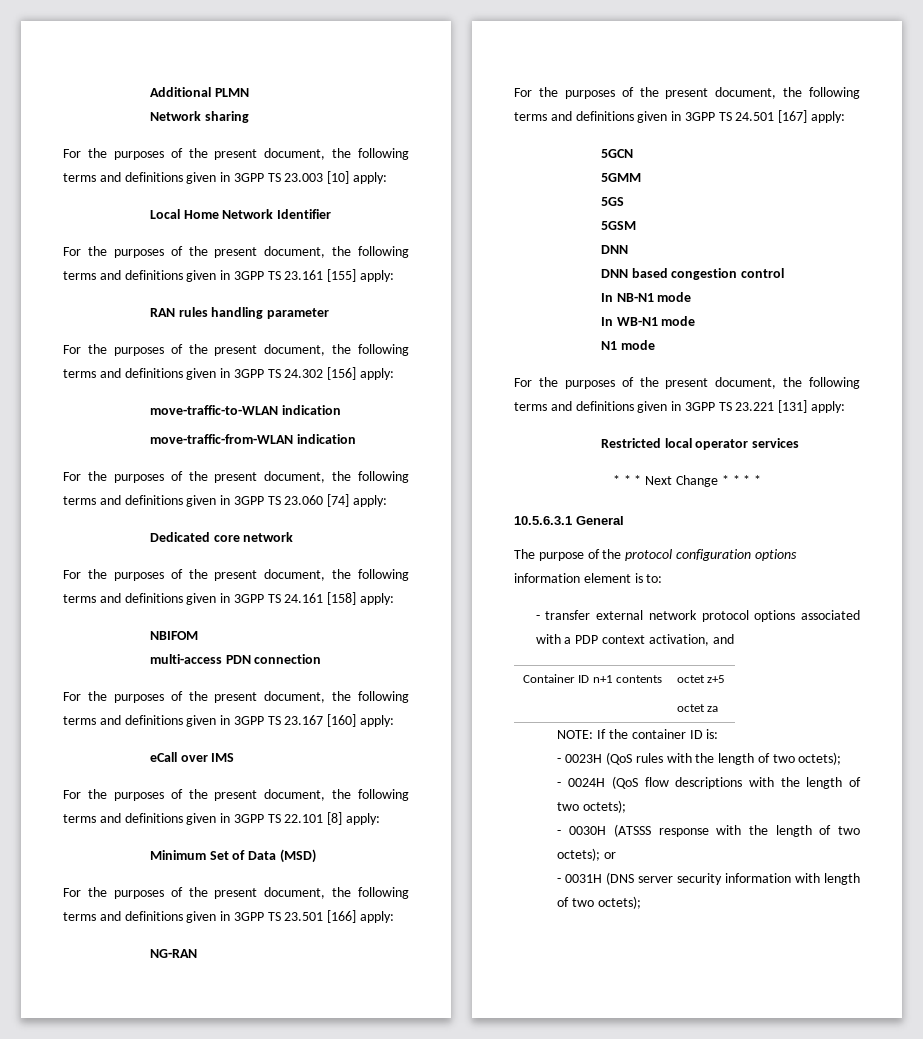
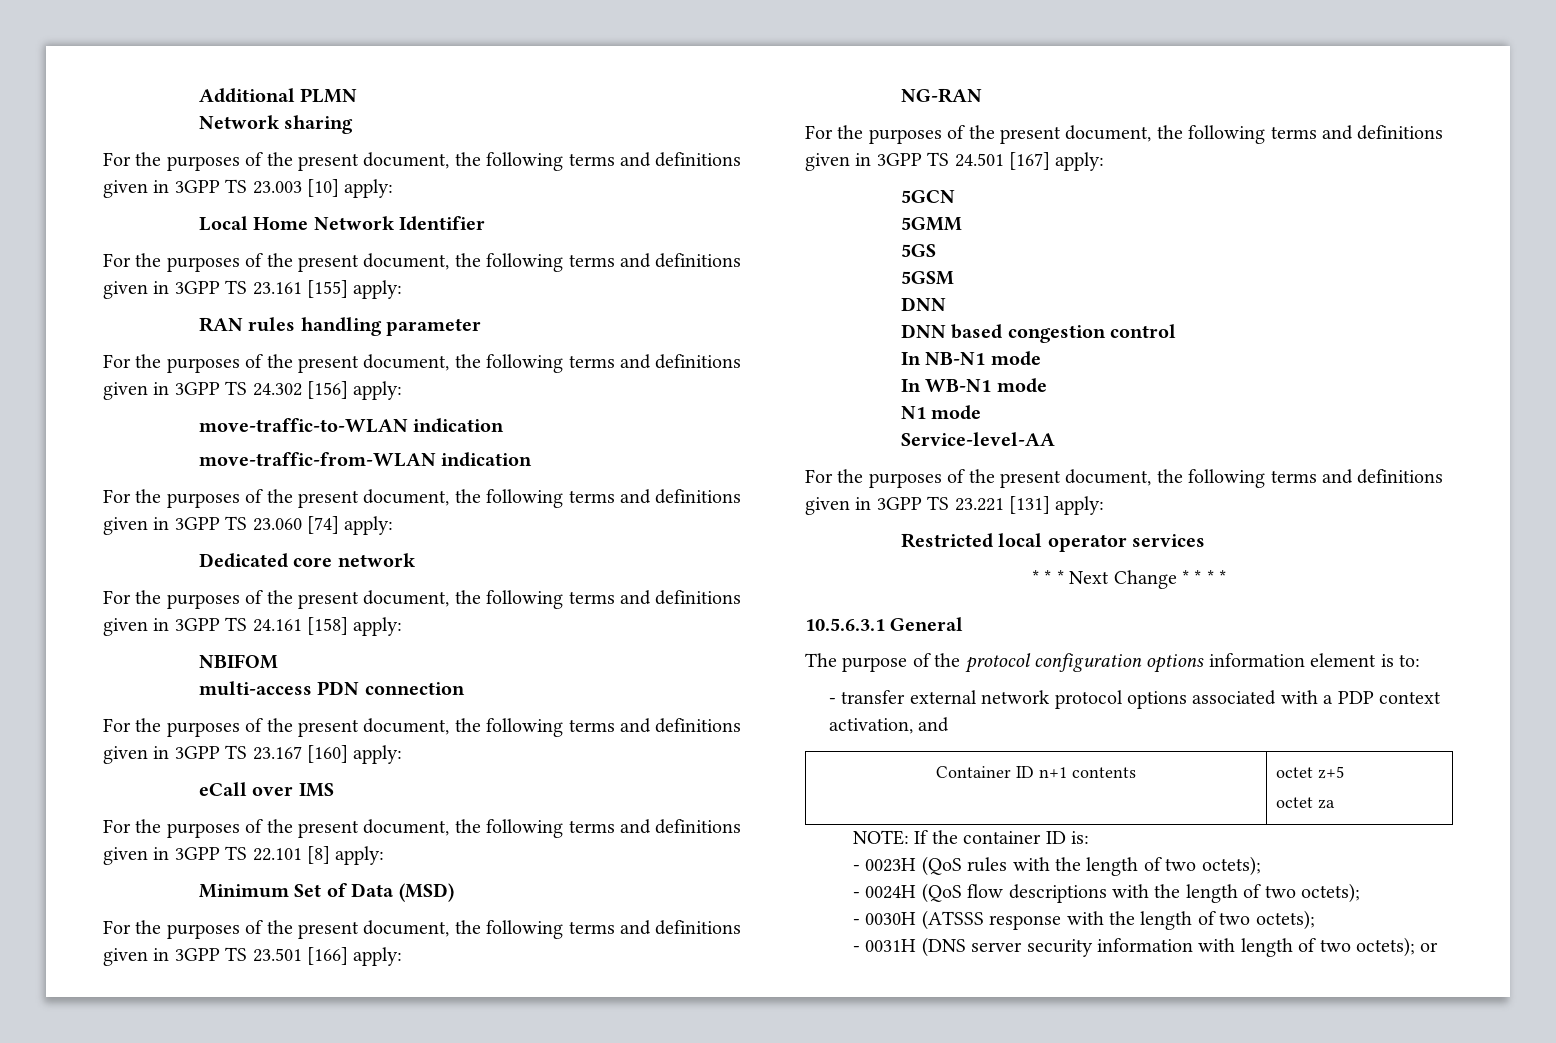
(655, 345) none -> [901,432,1056,446] // Service-level-AA
[604,852,617,859] or -> (1315, 920) none
(641, 902) none -> [1420,942,1439,952] or

